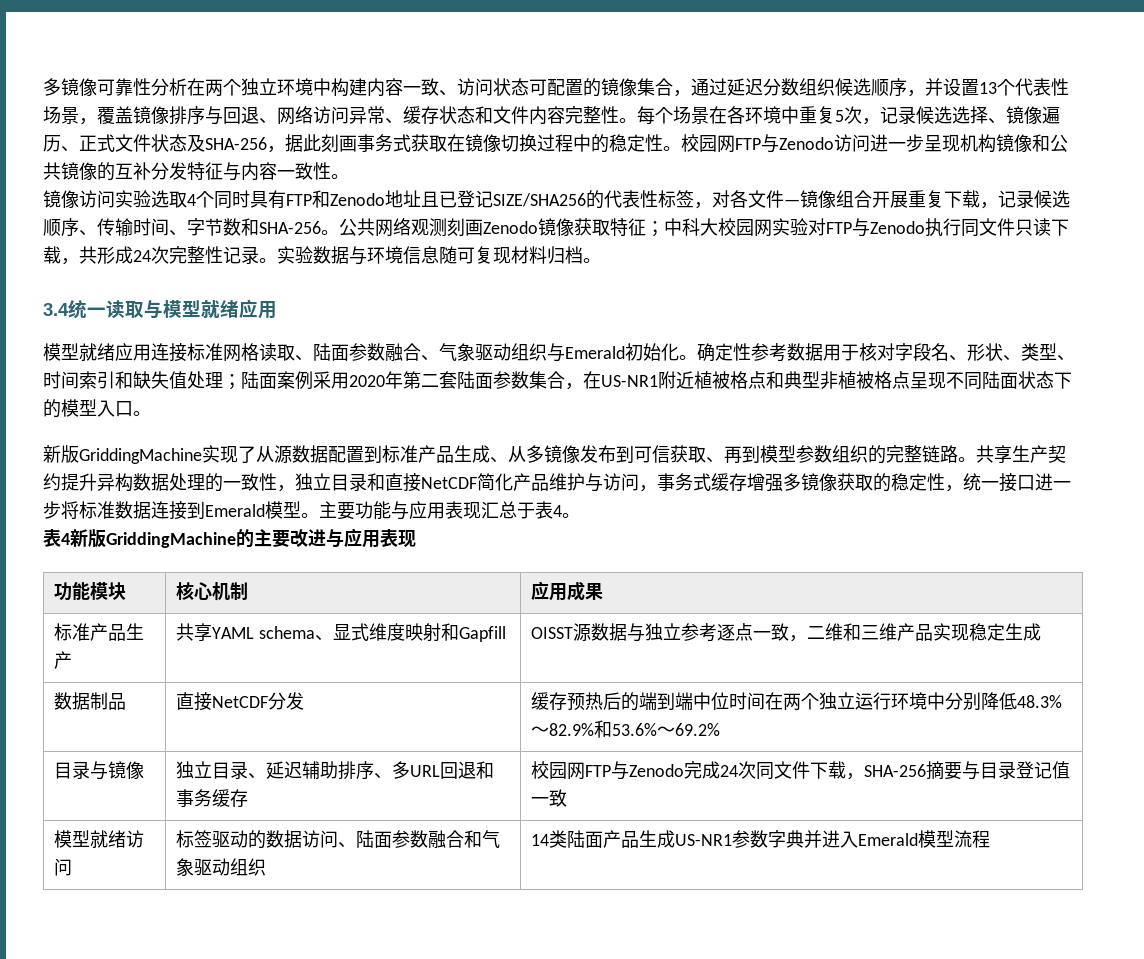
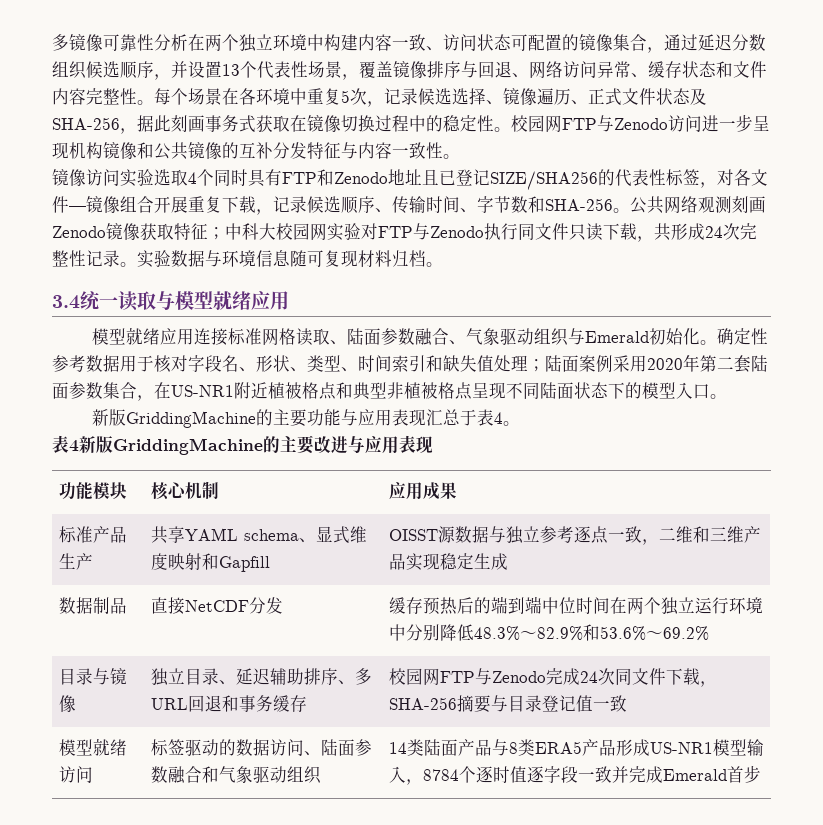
[202,445,1066,464] [43,473,1071,492] [43,501,319,520] 实现了从源数据配置到标准产品生成、从多镜像发布到可信获取、再到模型参数组织的完整链路。共享生产契约提升异构数据处理的一致性，独立目录和直接NetCDF简化产品维护与访问，事务式缓存增强多镜像获取的稳定性，统一接口进一步将标准数据连接到Emerald模型。 -> [256,409,274,426] 的
[638,830,990,848] 生成US-NR1参数字典并进入Emerald模型流程 -> [491,739,764,756] [388,765,761,785] 与8类ERA5产品形成US-NR1模型输入，8784个逐时值逐字段一致并完成Emerald首步

